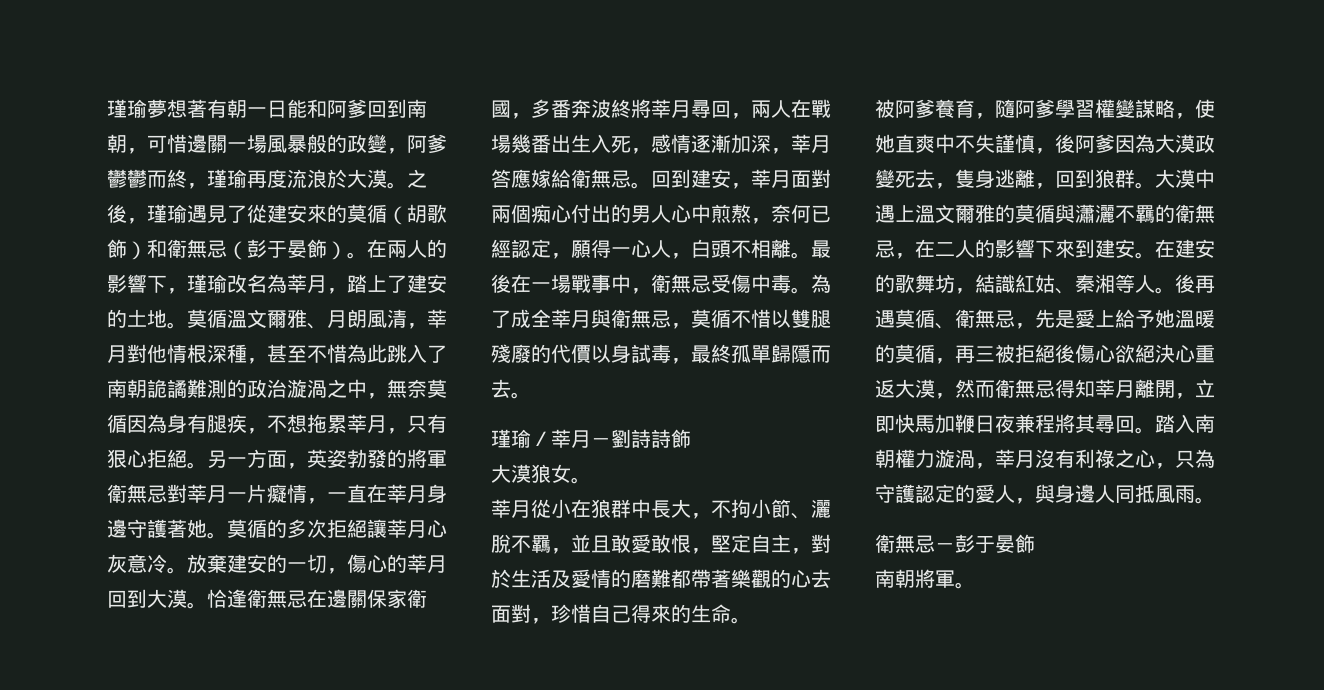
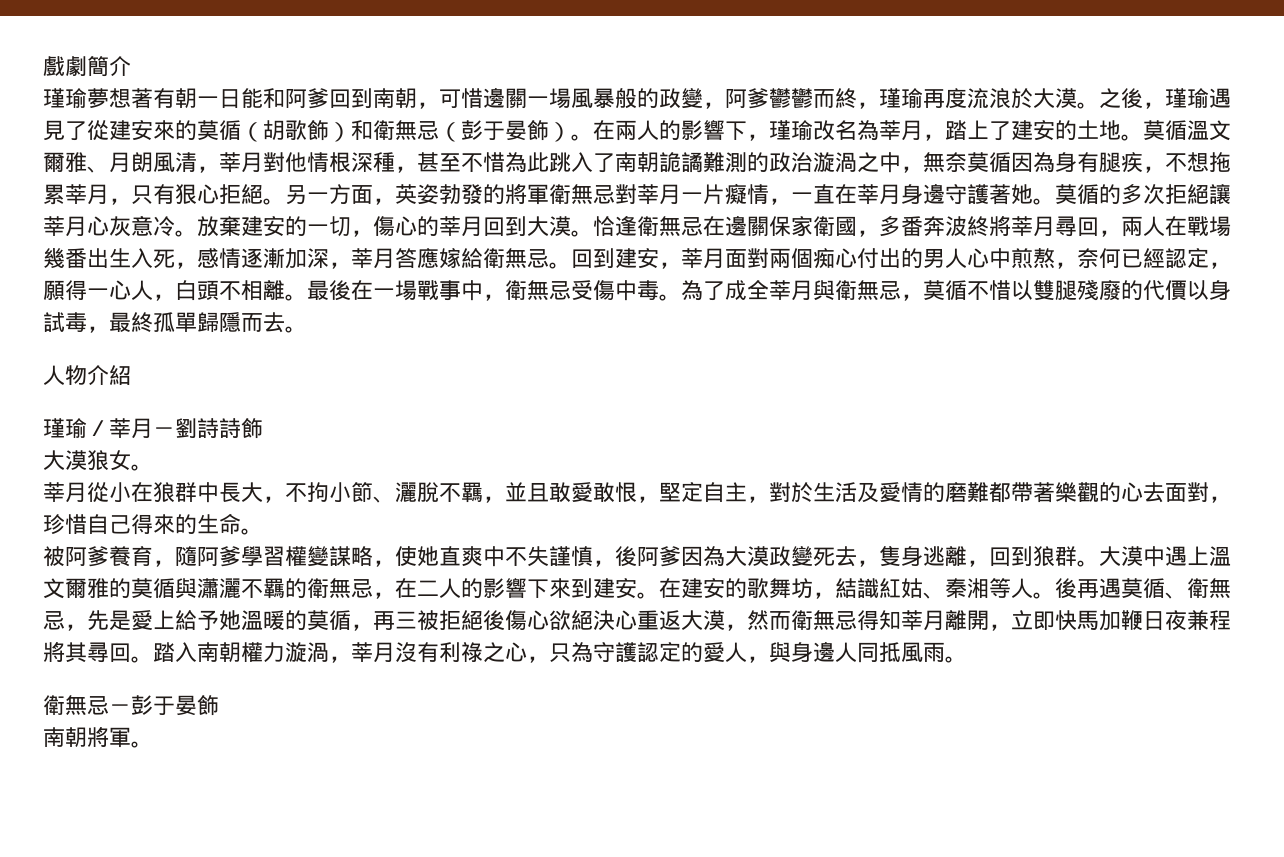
(107, 108) none -> [43,56,131,77] 戲劇簡介 //
(531, 395) none -> [43,365,131,386] // 人物介紹

